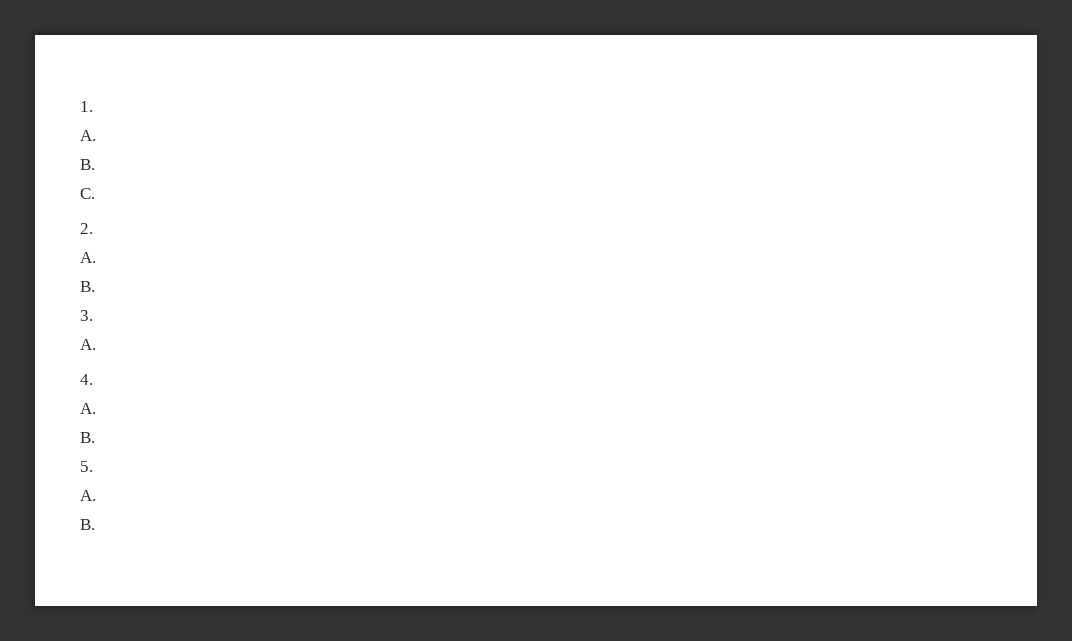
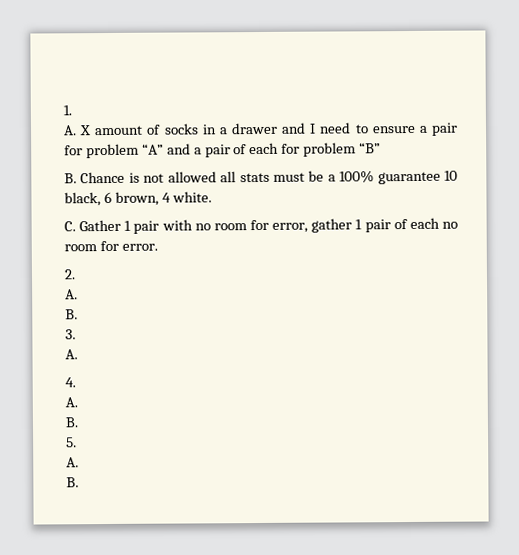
[80,159,95,170] [80,188,95,199] // B. // C. -> [79,122,459,136] [64,142,382,159] [64,170,459,185] [64,191,212,207] [64,217,459,234] [64,240,158,252] X amount of socks in a drawer and I need to ensure a pair for problem “A” and a pair of each for problem “B” // B. Chance is not allowed all stats must be a 100% guarantee 10 black, 6 brown, 4 white. // C. Gather 1 pair with no room for error, gather 1 pair of each no room for error.

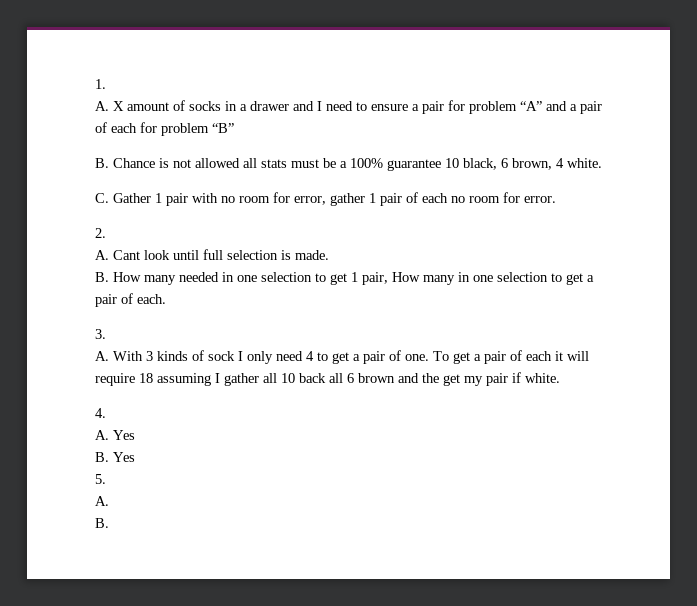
[65,309,78,320] [65,329,76,340] [65,349,78,360] // B. // 3. // A. -> [113,249,329,260] [95,272,594,285] [95,293,166,307] [95,329,106,339] [95,350,589,364] [95,372,560,386] Cant look until full selection is made. // B. How many needed in one selection to get 1 pair, How many in one selection to get a pair of each. // 3. // A. With 3 kinds of sock I only need 4 to get a pair of one. To get a pair of each it will require 18 assuming I gather all 10 back all 6 brown and the get my pair if white.
[65,417,78,428] // B. -> [113,430,135,440] [95,452,135,462] Yes // B. Yes

